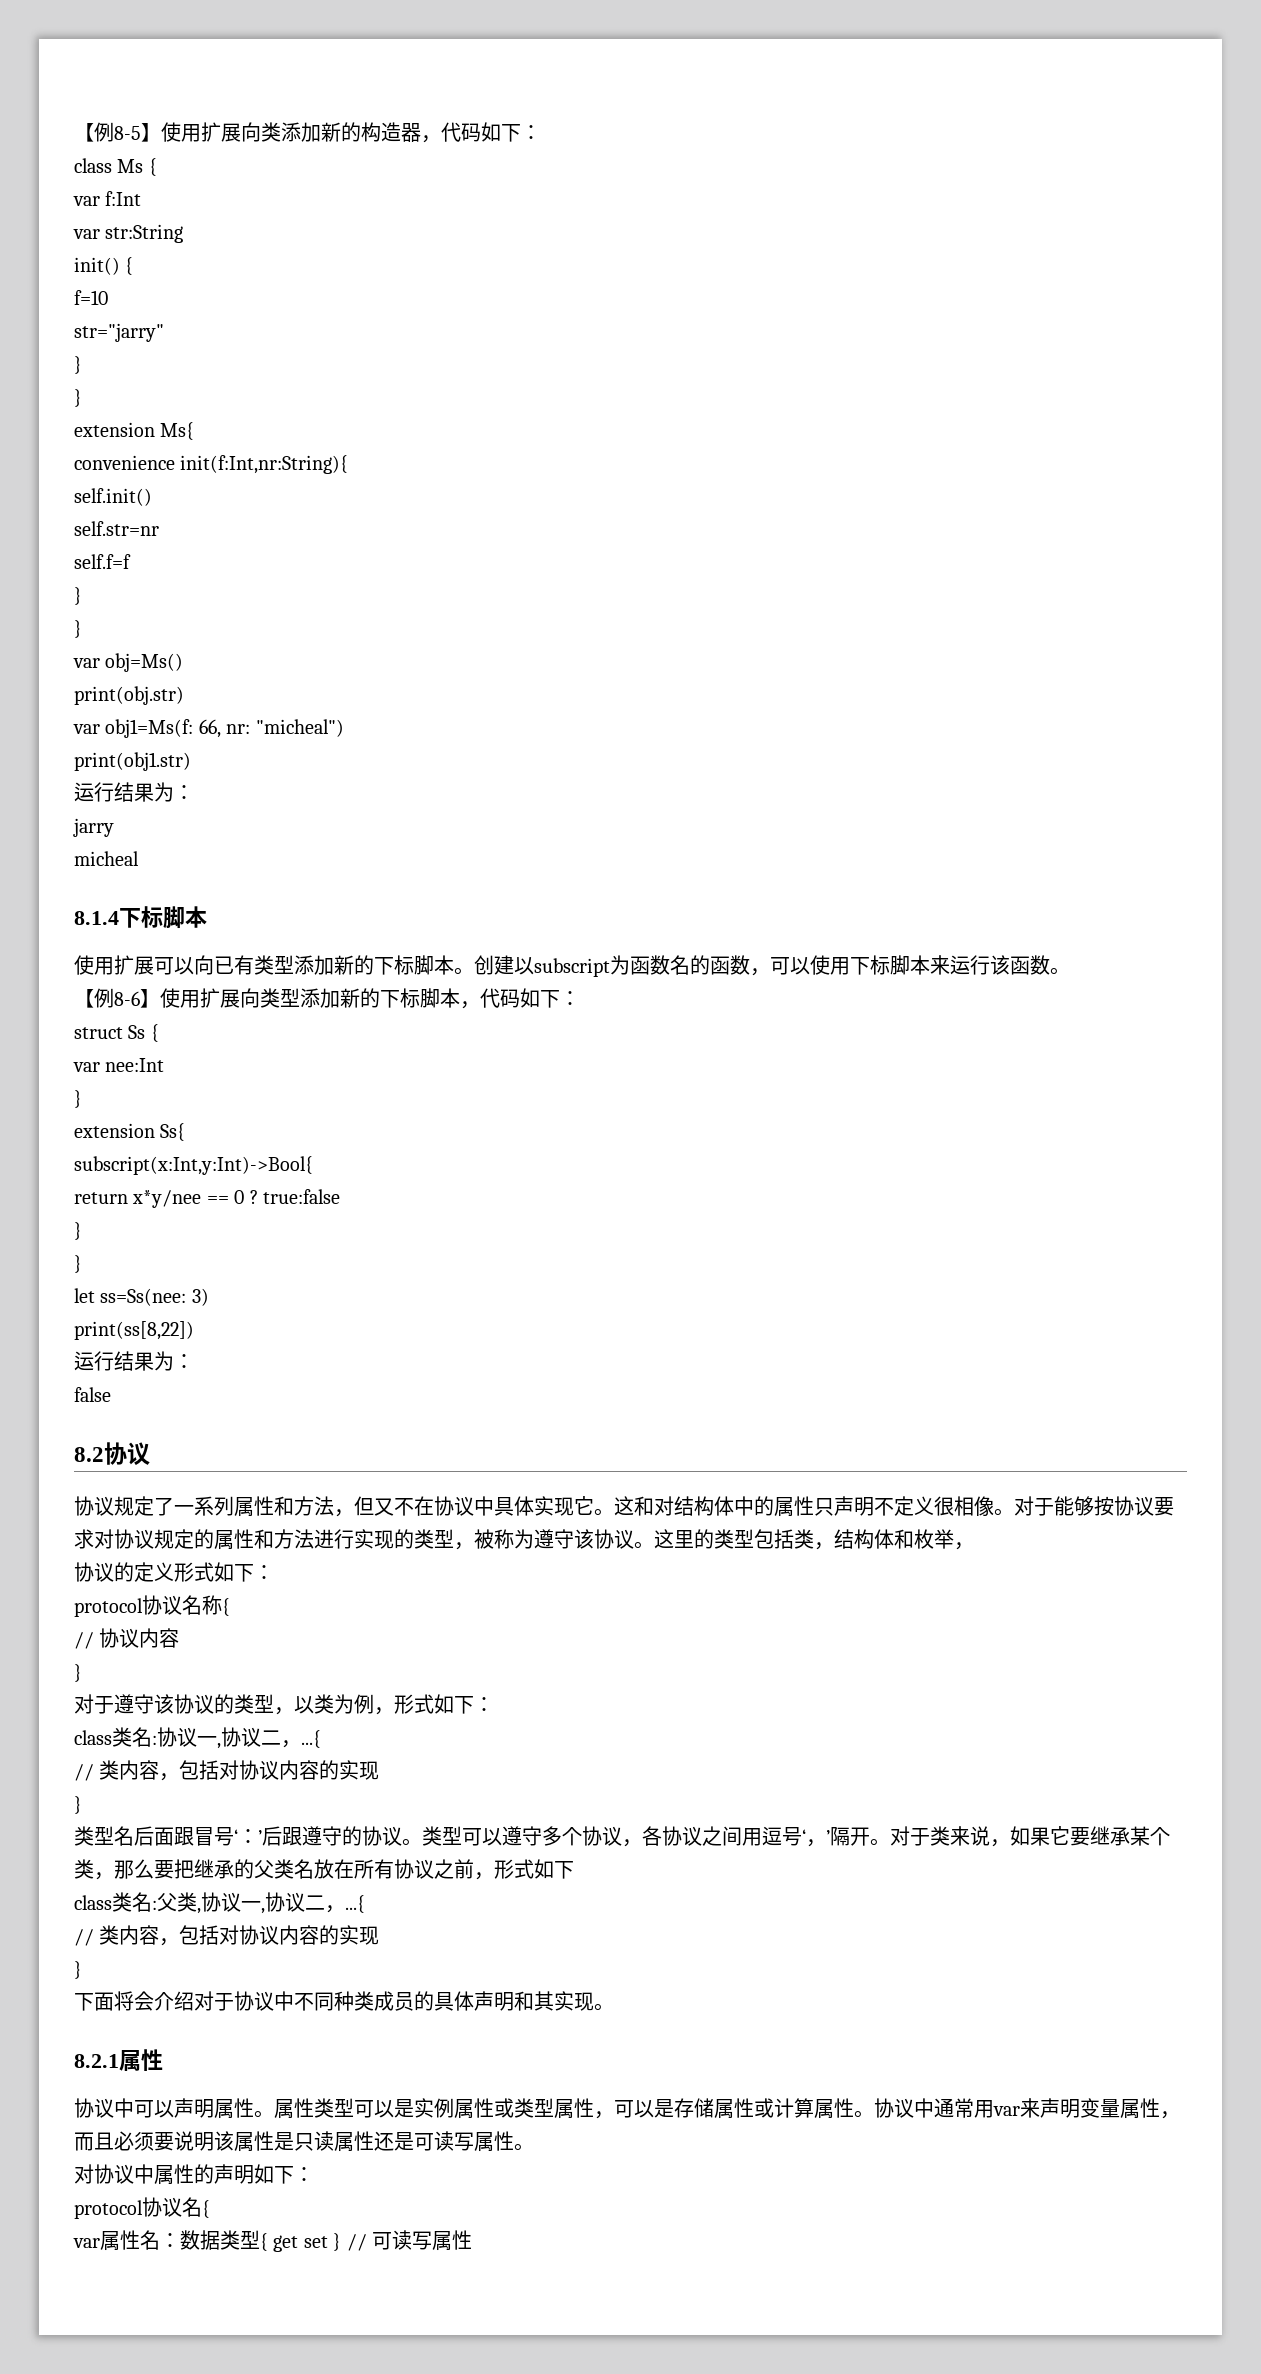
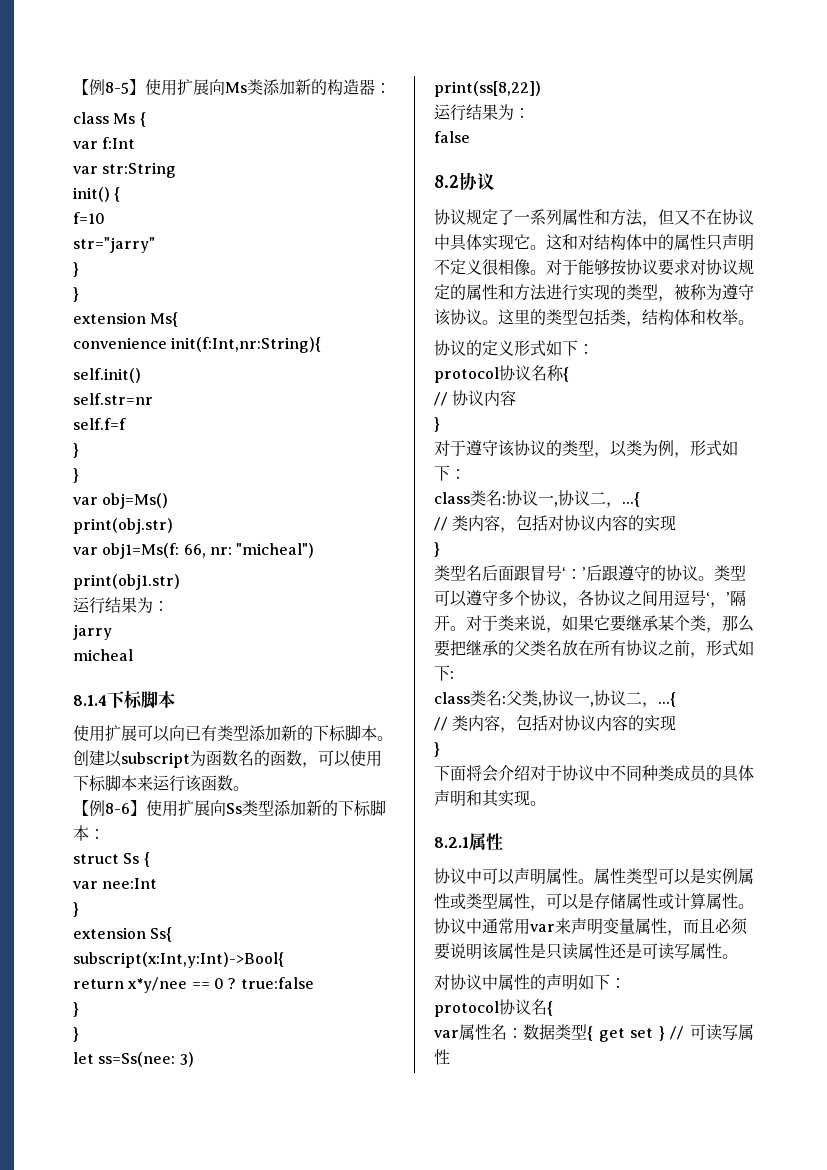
(261, 132) none -> [225,82,247,93] Ms
[421,122,521,143] ，代码如下 -> (375, 87) none
[260,988,560,1009] 类型添加新的下标脚本，代码如下 -> [226,800,386,817] [73,825,89,841] Ss类型添加新的下标脚本
[954,1542,974,1550] ， -> [738,320,754,325] 。
(574, 1870) none -> [450,671,454,679] :

